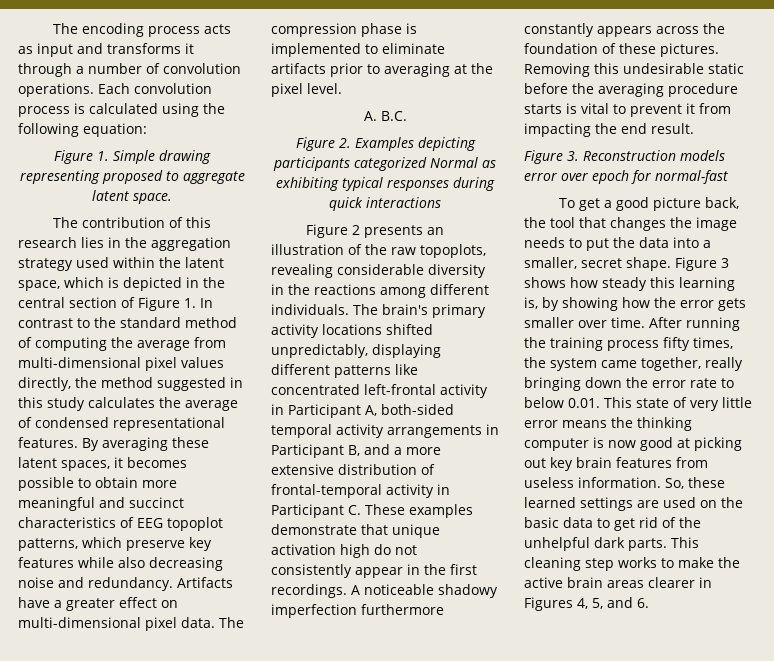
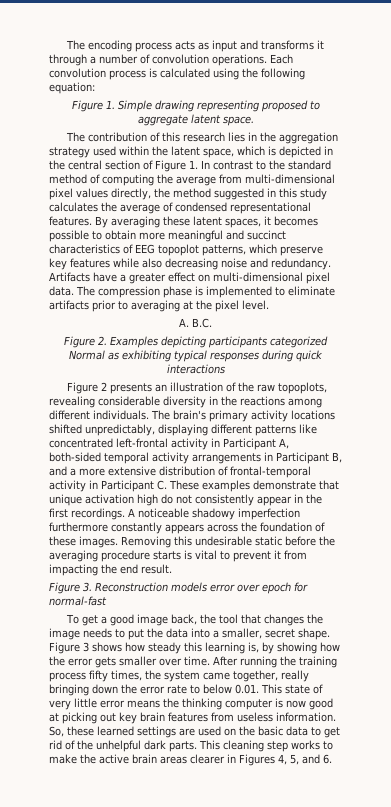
[660,43,719,57] pictures. -> [79,536,118,548] images.
[652,197,701,211] picture -> [137,614,169,626] image

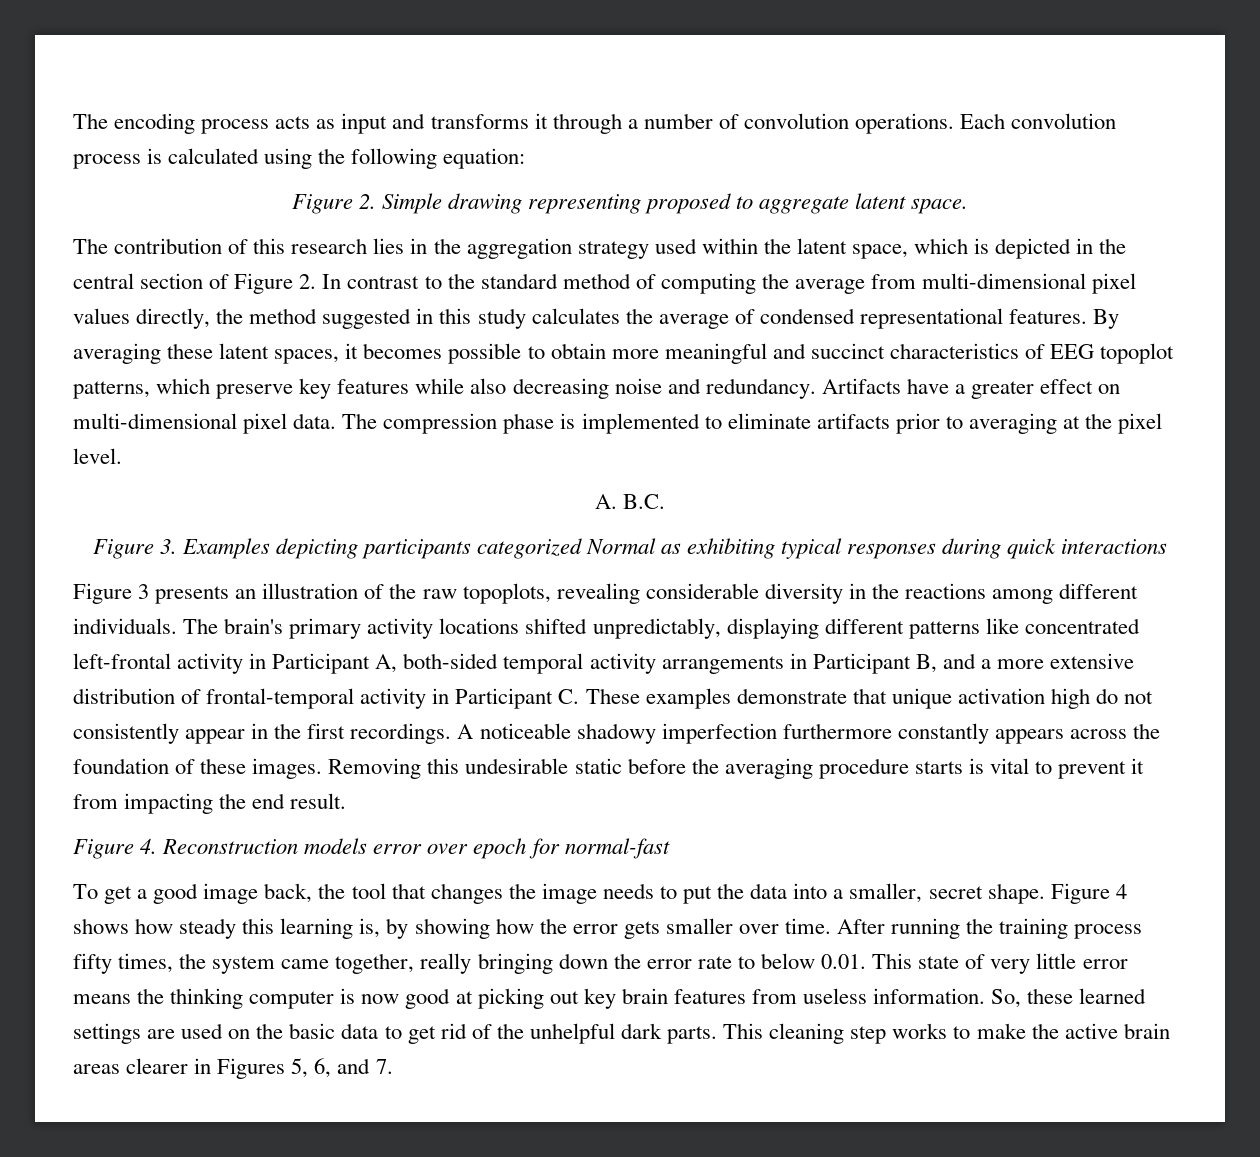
[105,100,115,109] 1. -> [358,194,376,209] 2.
[189,160,198,169] 1. -> [299,274,317,289] 2.
[98,336,107,345] 2. -> [159,539,177,554] 3.
[101,382,108,391] 2 -> [138,584,150,599] 3
[83,582,92,592] 3. -> [140,838,158,854] 4.
[83,642,89,652] 3 -> [1115,884,1127,899] 4
[278,754,332,765] 4, 5, and 6. -> [291,1058,393,1078] 5, 6, and 7.

